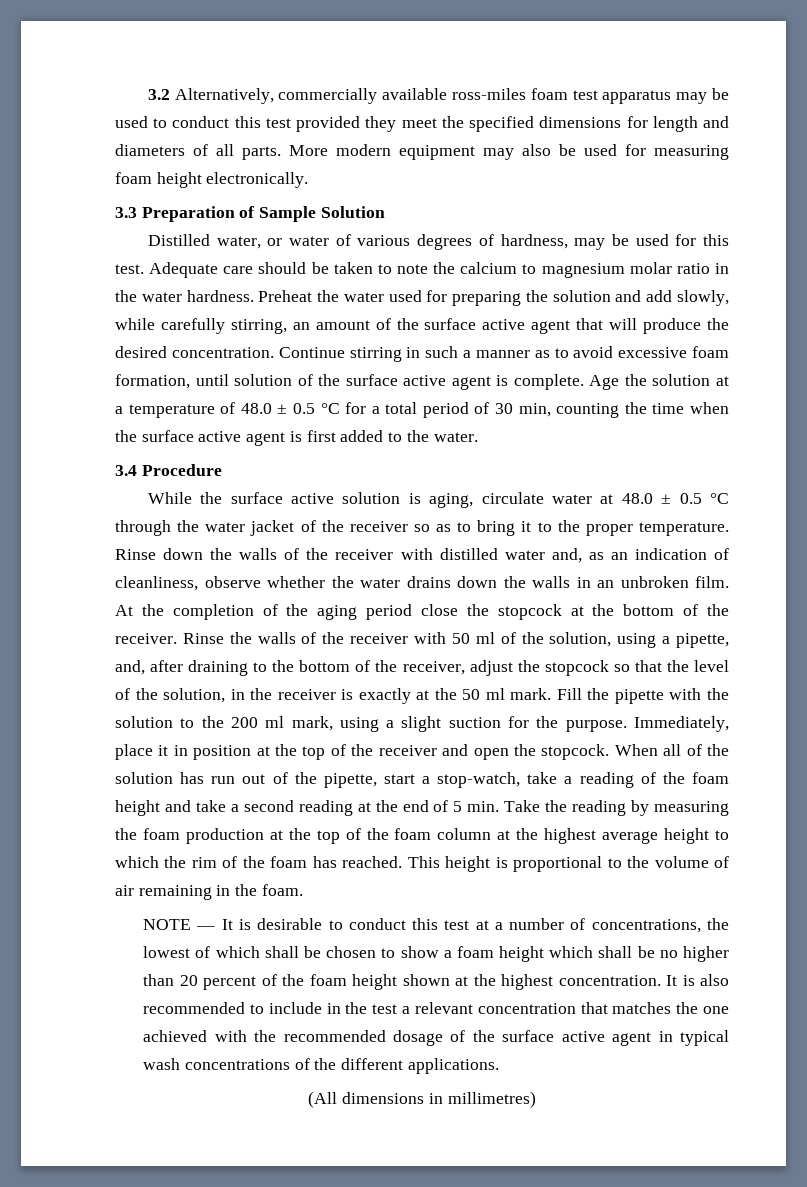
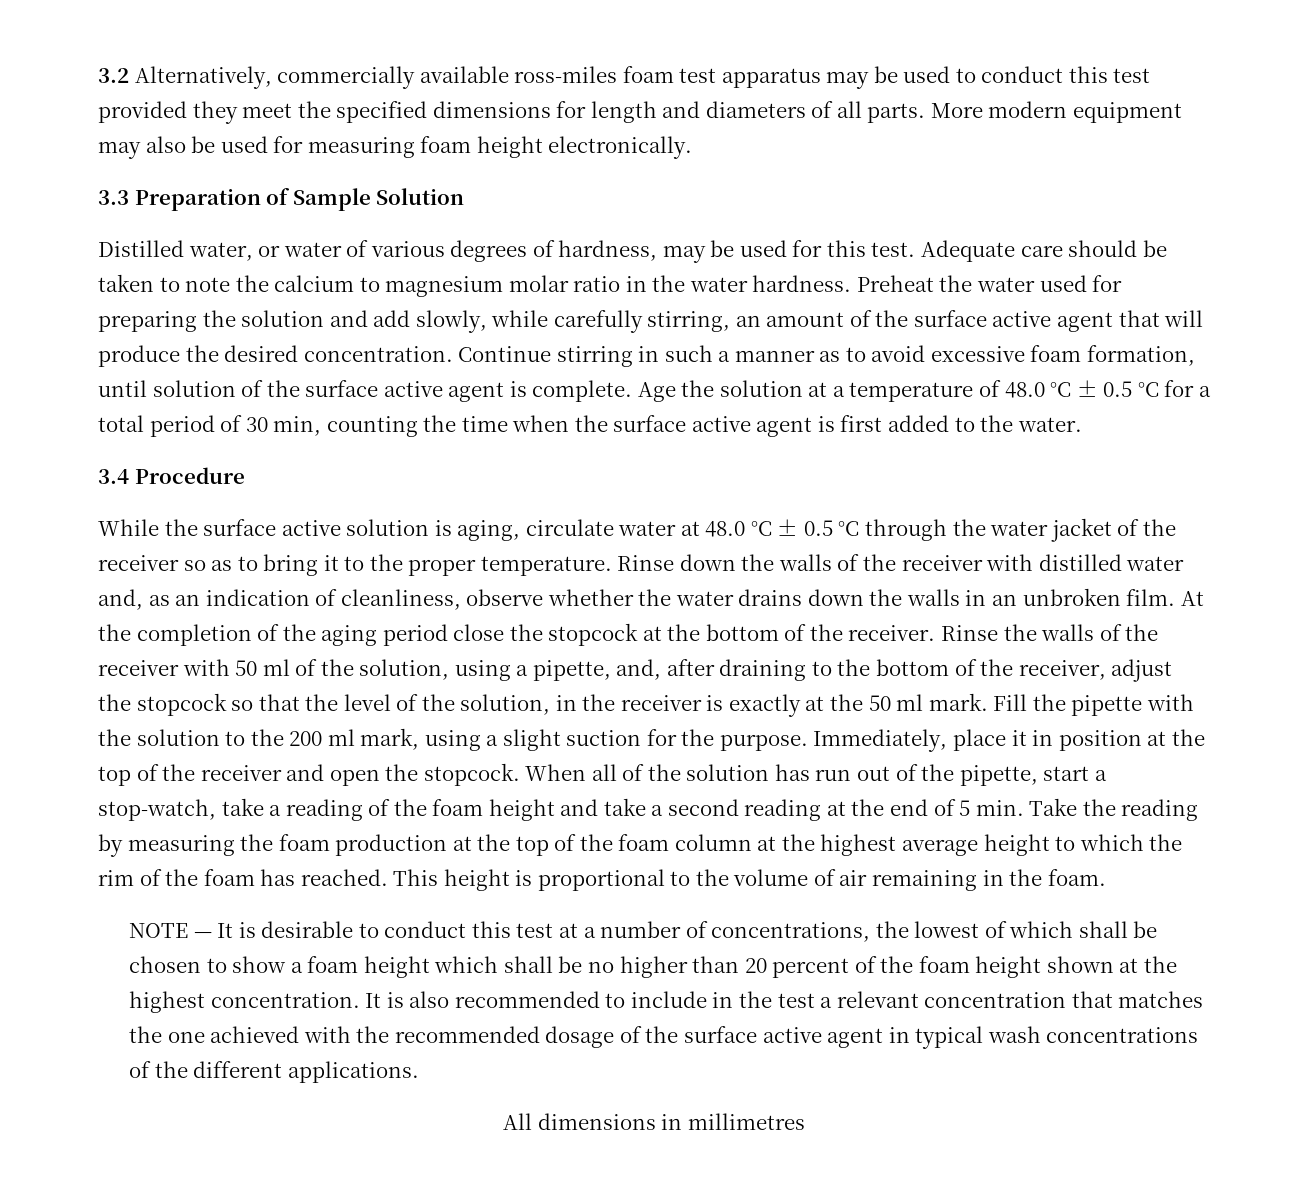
(272, 408) none -> [1050,382,1072,397] °C
(653, 498) none -> [750,521,772,536] °C
[308,1091,338,1108] (All -> [503,1113,533,1130] All
[447,1091,536,1108] millimetres) -> [687,1113,805,1130] millimetres

